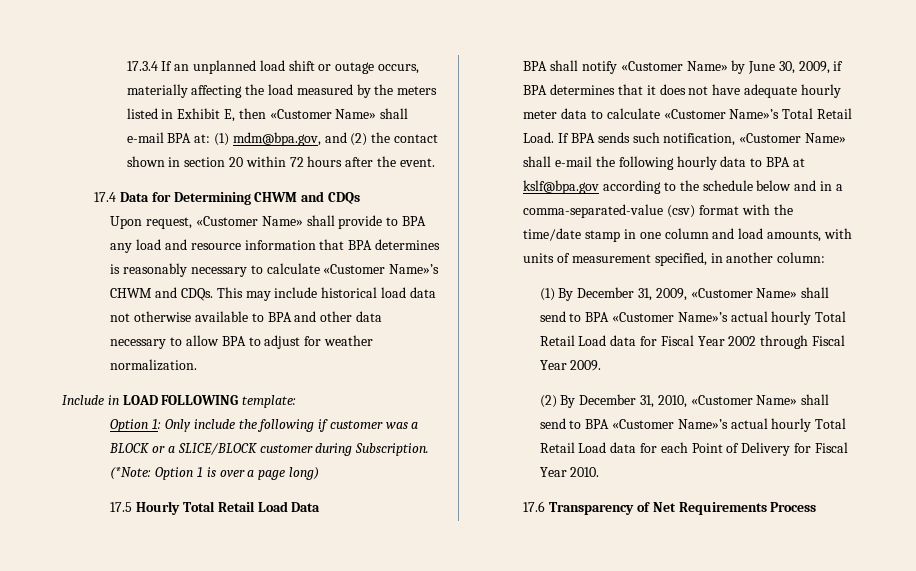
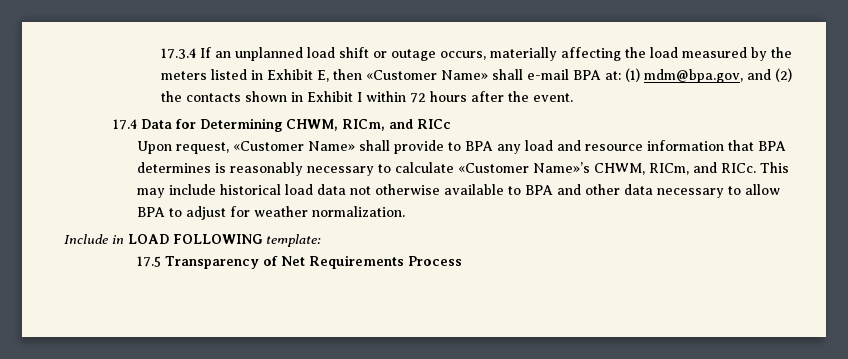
[393,134,438,143] contact -> [186,93,242,102] contacts
[184,157,243,167] section 20 -> [307,91,363,102] Exhibit I
[254,191,360,204] CHWM and CDQs -> [285,119,451,131] CHWM, RICm, and RICc
[110,287,214,301] CHWM and CDQs. -> [593,162,756,175] CHWM, RICm, and RICc.
[110,419,419,432] [109,443,430,456] [110,467,319,480] [110,501,321,515] [523,60,844,74] [523,84,841,98] [523,108,852,119] [523,132,846,146] [523,156,805,170] [523,180,843,194] [523,204,793,218] [523,228,852,242] [523,252,826,266] [539,287,830,301] [539,311,847,325] [539,335,845,349] [539,360,602,371] [539,394,830,408] [539,418,847,432] [539,442,848,456] [539,467,600,477] [523,501,546,512] Option 1: Only include the following if customer was a BLOCK or a SLICE/BLOCK customer during Subscription. (*Note: Option 1 is over a page long) // 17.5 Hourly Total Retail Load Data // BPA shall notify «Customer Name» by June 30, 2009, if BPA determines that it does not have adequate hourly meter data to calculate «Customer Name»’s Total Retail Load. If BPA sends such notification, «Customer Name» shall e-mail the following hourly data to BPA at kslf@bpa.gov according to the schedule below and in a comma-separated-value (csv) format with the time/date stamp in one column and load amounts, with units of measurement specified, in another column: // (1) By December 31, 2009, «Customer Name» shall send to BPA «Customer Name»’s actual hourly Total Retail Load data for Fiscal Year 2002 through Fiscal Year 2009. // (2) By December 31, 2010, «Customer Name» shall send to BPA «Customer Name»’s actual hourly Total Retail Load data for each Point of Delivery for Fiscal Year 2010. // 17.6 -> [136,256,161,267] 17.5

